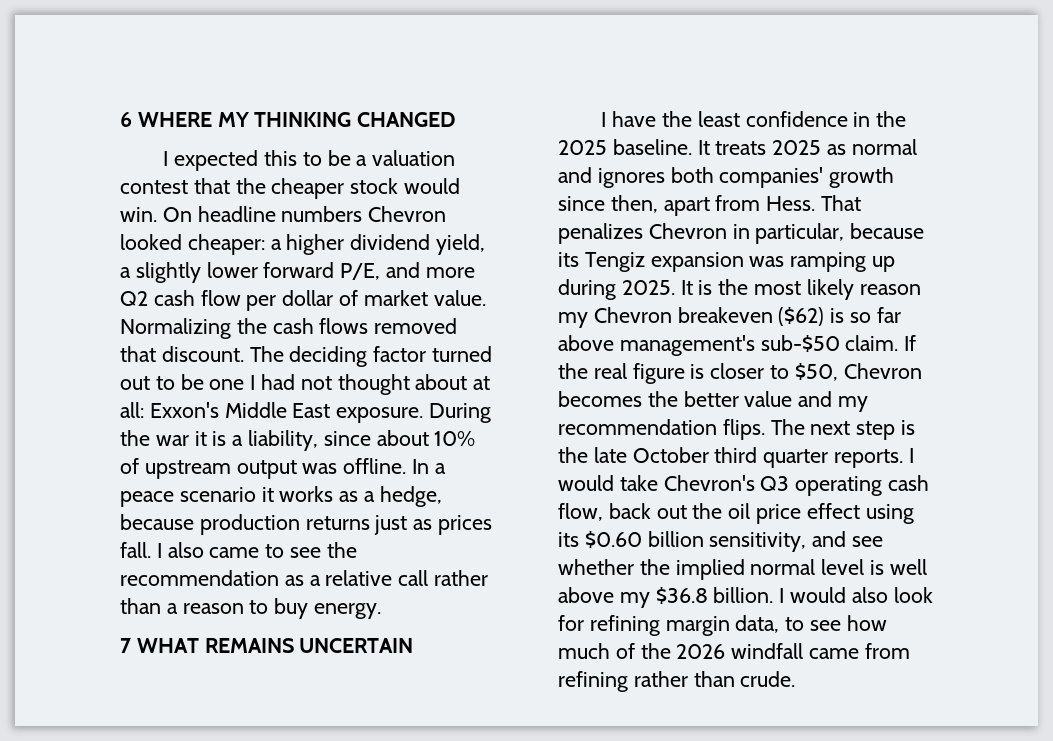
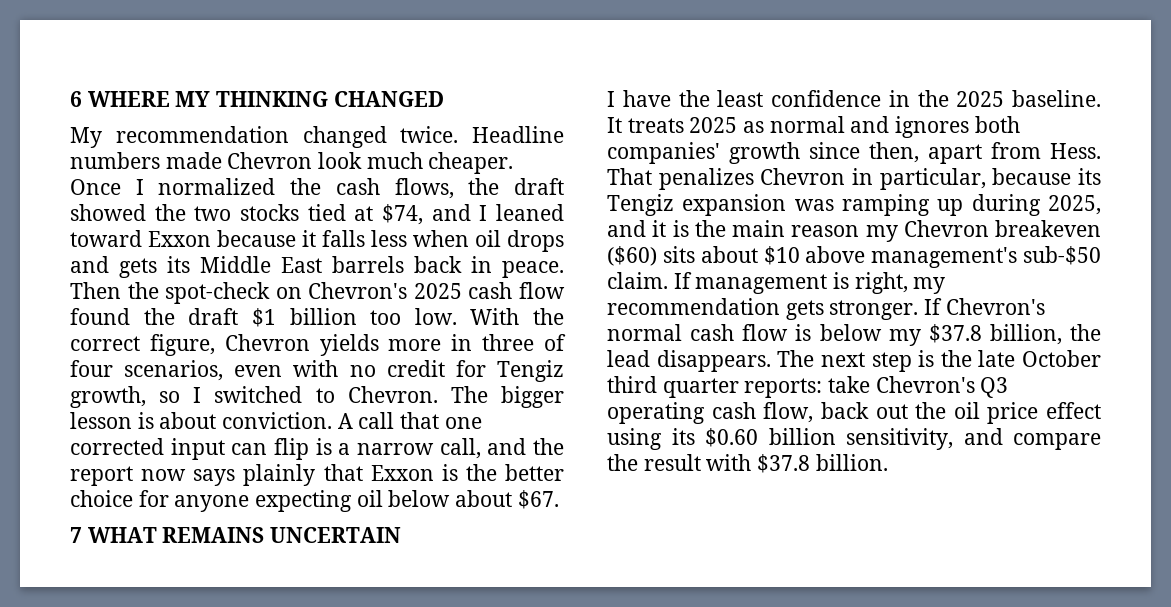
[163,150,456,171] [120,178,461,199] [120,206,447,222] [120,234,486,255] [120,262,475,283] [120,290,486,311] [120,318,458,339] [120,346,493,367] [120,374,491,395] [120,402,492,423] [120,430,476,451] [120,458,446,479] [120,486,442,507] [120,514,493,535] [120,542,357,558] [120,570,489,586] [120,598,382,619] I expected this to be a valuation contest that the cheaper stock would win. On headline numbers Chevron looked cheaper: a higher dividend yield, a slightly lower forward P/E, and more Q2 cash flow per dollar of market value. Normalizing the cash flows removed that discount. The deciding factor turned out to be one I had not thought about at all: Exxon's Middle East exposure. During the war it is a liability, since about 10% of upstream output was offline. In a peace scenario it works as a hedge, because production returns just as prices fall. I also came to see the recommendation as a relative call rather than a reason to buy energy. -> [70,126,564,148] [70,152,514,174] [70,178,564,199] [70,204,564,225] [70,230,564,252] [70,256,564,278] [70,282,565,304] [70,308,564,327] [70,334,566,356] [70,360,565,382] [70,386,564,408] [70,412,482,429] [70,438,564,460] [70,464,564,486] [70,490,559,512] My recommendation changed twice. Headline numbers made Chevron look much cheaper. Once I normalized the cash flows, the draft showed the two stocks tied at $74, and I leaned toward Exxon because it falls less when oil drops and gets its Middle East barrels back in peace. Then the spot-check on Chevron's 2025 cash flow found the draft $1 billion too low. With the correct figure, Chevron yields more in three of four scenarios, even with no credit for Tengiz growth, so I switched to Chevron. The bigger lesson is about conviction. A call that one corrected input can flip is a narrow call, and the report now says plainly that Exxon is the better choice for anyone expecting oil below about $67.
[621,279,921,300] [558,307,901,328] 2025. It is the most likely reason my Chevron breakeven ($62) is so far -> [1048,195,1101,215] [607,220,1101,242] [607,246,800,266] 2025, and it is the main reason my Chevron breakeven ($60) sits about $10
[558,363,922,384] [558,391,869,412] [558,419,765,440] the real figure is closer to $50, Chevron becomes the better value and my recommendation flips. -> [695,272,946,294] [607,298,1045,320] [607,324,1101,346] [607,350,771,372] management is right, my recommendation gets stronger. If Chevron's normal cash flow is below my $37.8 billion, the lead disappears.
[834,448,914,468] [558,475,614,491] reports. I would -> [744,378,823,398] reports:
[852,536,884,547] [558,559,927,580] [558,587,933,608] [558,615,887,636] [558,643,910,659] [558,671,796,692] see whether the implied normal level is well above my $36.8 billion. I would also look for refining margin data, to see how much of the 2026 windfall came from refining rather than crude. -> [1013,433,1101,450] [607,454,888,473] compare the result with $37.8 billion.

